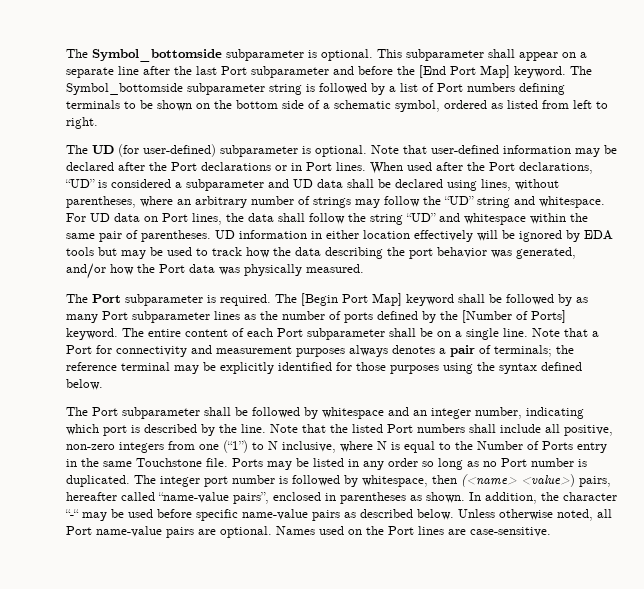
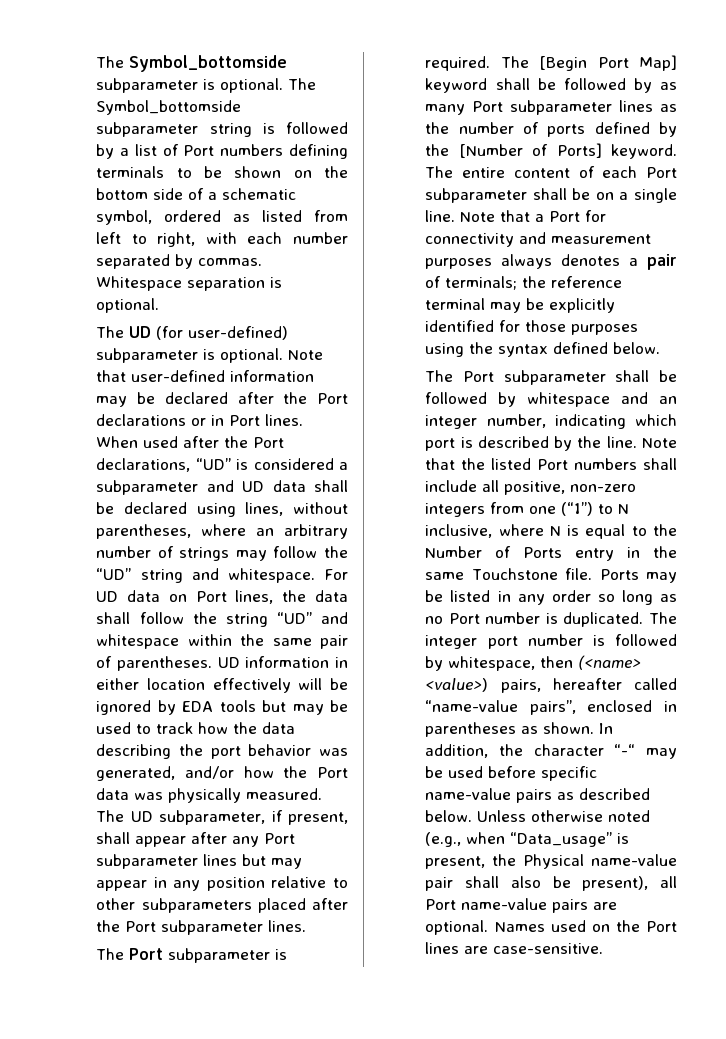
[376,49,587,61] [65,65,566,78] This subparameter shall appear on a separate line after the last Port subparameter and before the [End Port Map] keyword. -> (284, 85) none
[65,117,98,129] right. -> [157,232,348,247] [96,254,263,269] [96,276,283,291] [96,298,160,313] right, with each number separated by commas. Whitespace separation is optional.
(364, 268) none -> [96,810,348,825] [96,832,296,847] [96,854,303,869] [96,876,348,891] [96,898,348,913] [96,920,307,935] The UD subparameter, if present, shall appear after any Port subparameter lines but may appear in any position relative to other subparameters placed after the Port subparameter lines.
[556,509,593,521] noted, -> [608,810,651,822] [425,832,630,847] [425,854,677,869] [425,876,649,891] noted (e.g., when “Data_usage” is present, the Physical name-value pair shall also be present),

